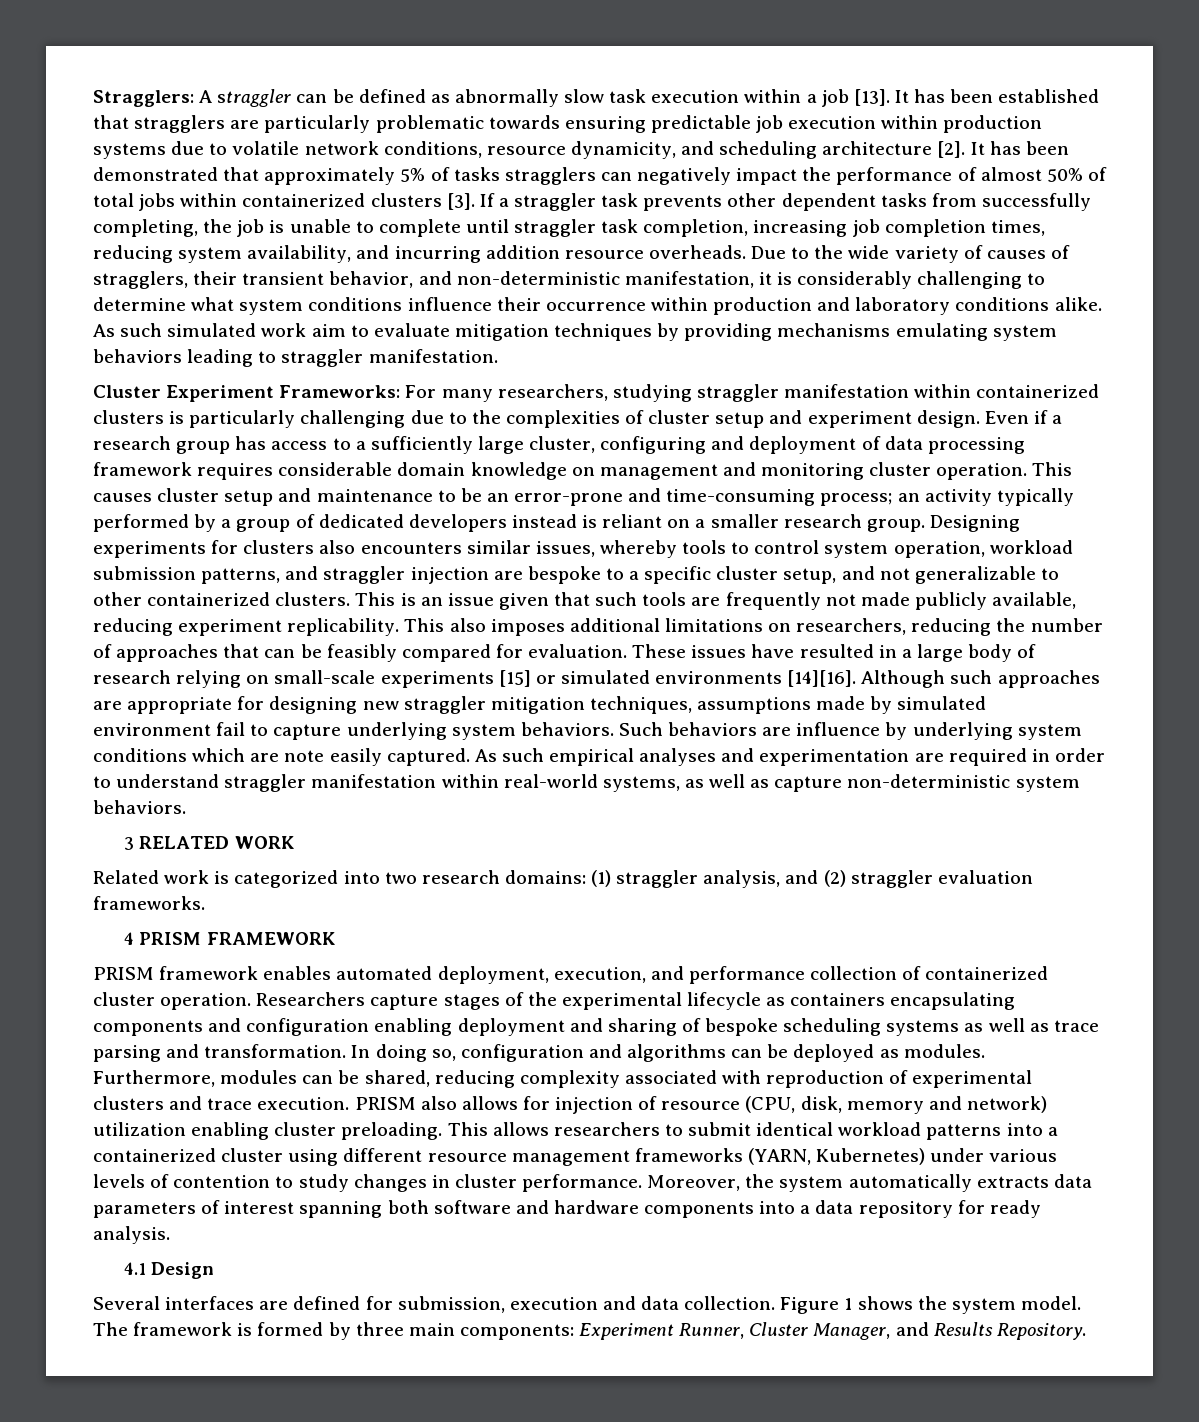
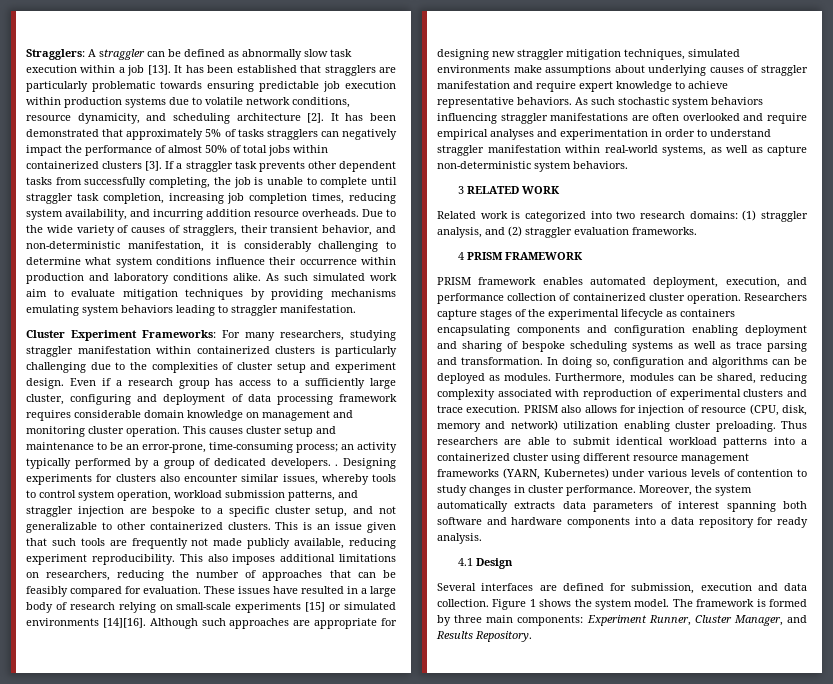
[514,488,662,506] error-prone and -> [142,444,206,453] error-prone,
[408,514,925,532] developers instead is reliant on a smaller research group. -> [270,458,339,469] developers. .
[360,542,462,554] encounters -> [184,474,238,482] encounter
[287,618,400,636] replicability. -> [91,554,175,565] reproducibility.
[697,696,987,714] [93,722,1082,740] [93,748,544,766] assumptions made by simulated environment fail to capture underlying system behaviors. Such behaviors are influence by underlying system conditions which are note easily captured. As such -> [688,49,740,57] [437,65,808,76] [437,81,728,92] [437,97,763,108] [437,113,807,124] simulated environments make assumptions about underlying causes of straggler manifestation and require expert knowledge to achieve representative behaviors. As such stochastic system behaviors influencing straggler manifestations are often overlooked and require
[914,748,1027,766] are required -> (648, 134) none
[447,1122,660,1136] This allows researchers -> [781,421,807,429] [437,437,550,445] Thus researchers are able

